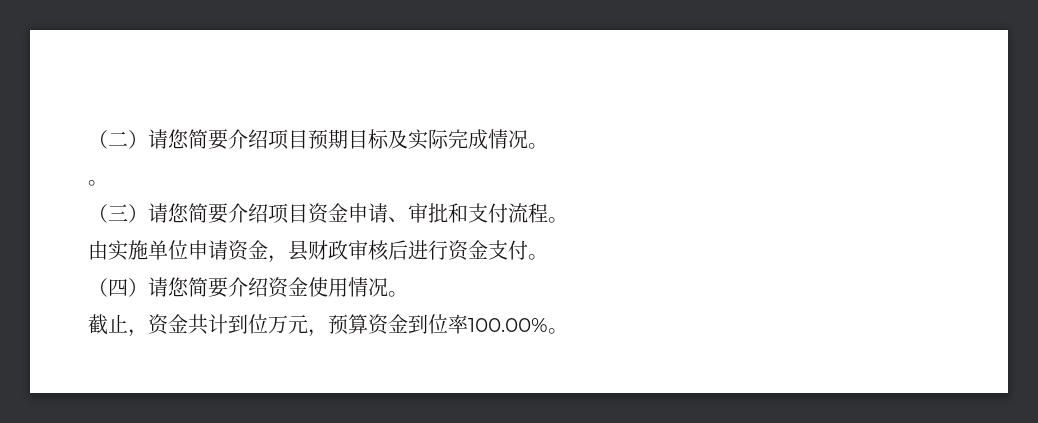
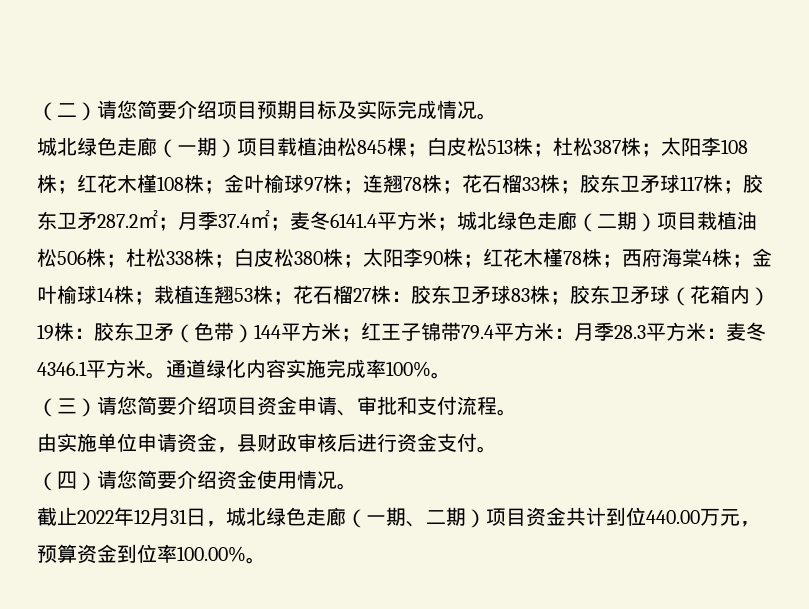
(548, 146) none -> [37,137,748,158] [37,174,763,194] [37,209,757,232] [37,248,772,268] [37,285,770,306] [37,322,766,343] [37,359,431,379] 城北绿色走廊（一期）项目载植油松845棵；白皮松513株；杜松387株；太阳李108株；红花木槿108株；金叶榆球97株；连翘78株；花石榴33株；胶东卫矛球117株；胶东卫矛287.2㎡；月季37.4㎡；麦冬6141.4平方米；城北绿色走廊（二期）项目栽植油松506株；杜松338株；白皮松380株；太阳李90株；红花木槿78株；西府海棠4株；金叶榆球14株；栽植连翘53株；花石榴27株：胶东卫矛球83株；胶东卫矛球（花箱内）19株：胶东卫矛（色带）144平方米；红王子锦带79.4平方米：月季28.3平方米：麦冬4346.1平方米。通道绿化内容实施完成率100%
[128,329,148,337] ， -> [77,507,526,528] 2022年12月31日，城北绿色走廊（一期、二期）项目
(268, 324) none -> [646,510,700,524] 440.00

